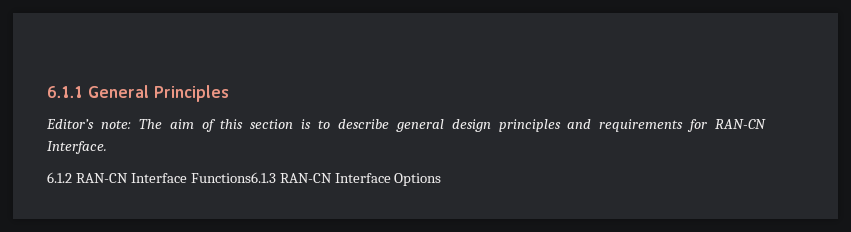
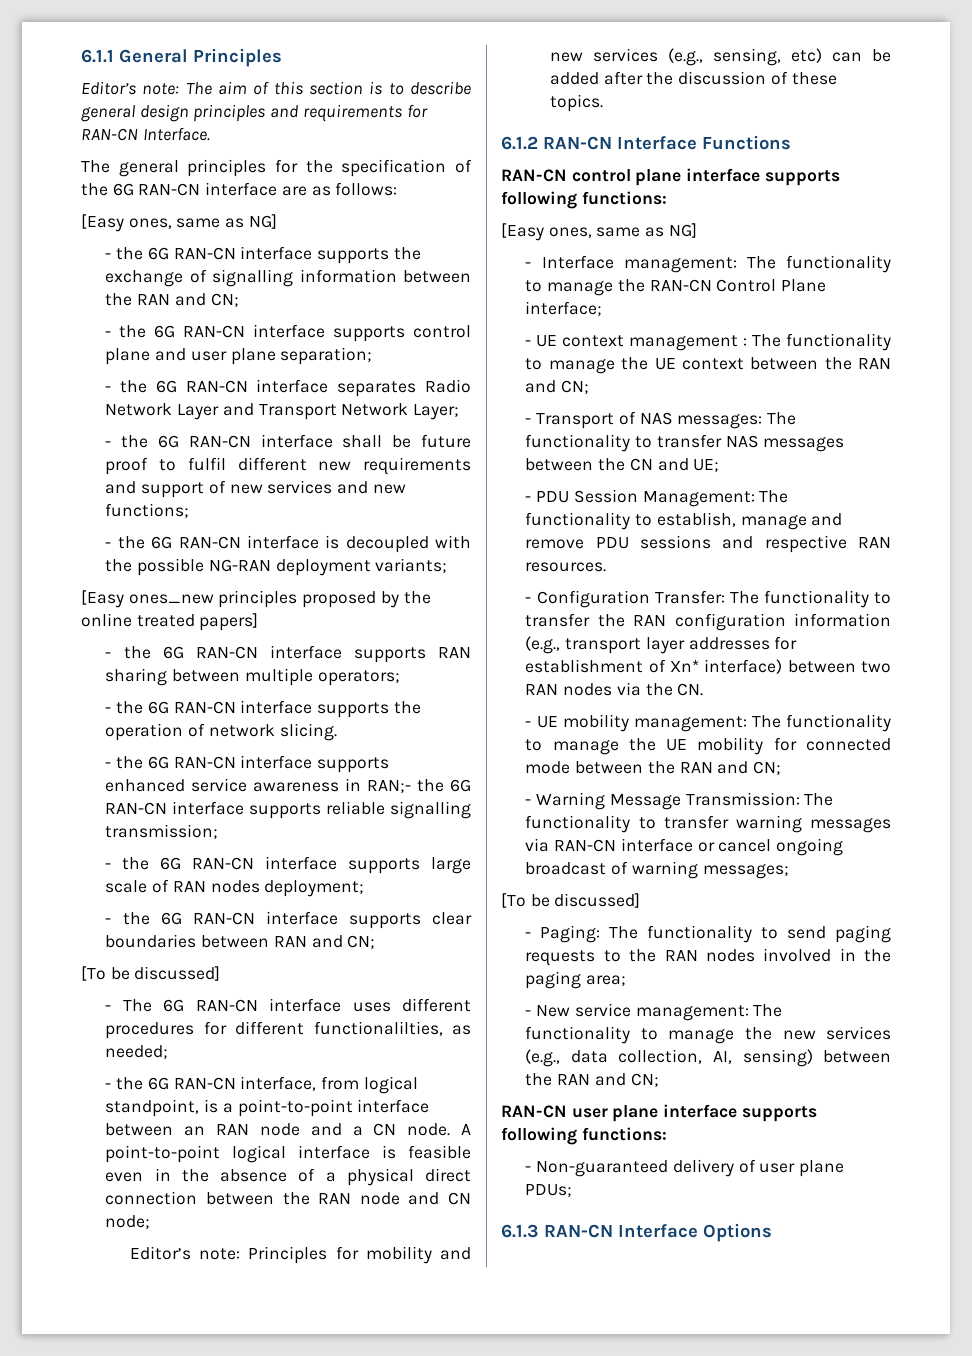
[47,172,276,183] 6.1.2 RAN-CN Interface Functions6.1.3 -> [81,159,473,177] [81,182,398,196] [81,214,277,232] [105,246,421,264] [105,269,472,287] [105,293,239,307] [105,324,472,342] [105,347,373,365] [105,379,472,397] [105,403,460,420] [105,434,472,448] [105,457,472,475] [105,480,406,498] [105,503,190,518] [105,535,471,553] [105,558,448,576] [81,590,431,608] [81,613,259,631] [105,645,472,663] [105,668,400,686] [105,700,421,718] [105,723,337,741] [105,755,390,773] [105,778,471,793] [105,801,472,819] [105,824,219,839] [105,856,471,874] [105,879,365,897] [105,911,473,929] [105,934,376,949] [81,966,221,981] [105,998,471,1012] [105,1021,472,1039] [105,1045,169,1059] [105,1076,418,1094] [105,1099,430,1117] [105,1123,472,1136] [105,1145,472,1163] [105,1168,471,1186] [105,1191,472,1205] [105,1215,151,1229] [129,1246,471,1264] [549,48,891,66] [549,71,837,85] [549,94,603,112] [501,135,791,150] [501,168,840,186] [501,191,667,209] [501,223,697,241] [525,255,891,273] [525,279,827,296] [525,301,603,316] [525,333,891,351] [525,357,891,374] [525,380,590,394] [525,411,797,429] [525,434,845,452] [525,458,720,472] [525,489,789,507] [525,512,843,530] [525,535,891,553] [525,562,607,572] [525,590,891,608] [525,613,892,631] [525,636,798,654] [525,659,891,674] [525,682,704,696] [525,714,891,732] [525,737,892,755] [525,761,782,775] [525,792,834,810] [525,815,892,833] [525,838,844,856] [525,861,789,879] [501,893,641,908] [525,925,891,943] [525,948,891,966] [525,971,627,989] [525,1003,783,1021] [525,1026,891,1044] [525,1049,891,1067] [525,1073,659,1087] [501,1104,817,1122] [501,1127,667,1145] [525,1159,845,1177] [525,1184,573,1197] [501,1224,539,1238] The general principles for the specification of the 6G RAN-CN interface are as follows: // [Easy ones, same as NG] // - the 6G RAN-CN interface supports the exchange of signalling information between the RAN and CN; // - the 6G RAN-CN interface supports control plane and user plane separation; // - the 6G RAN-CN interface separates Radio Network Layer and Transport Network Layer; // - the 6G RAN-CN interface shall be future proof to fulfil different new requirements and support of new services and new functions; // - the 6G RAN-CN interface is decoupled with the possible NG-RAN deployment variants; // [Easy ones_new principles proposed by the online treated papers] // - the 6G RAN-CN interface supports RAN sharing between multiple operators; // - the 6G RAN-CN interface supports the operation of network slicing. // - the 6G RAN-CN interface supports enhanced service awareness in RAN;- the 6G RAN-CN interface supports reliable signalling transmission; // - the 6G RAN-CN interface supports large scale of RAN nodes deployment; // - the 6G RAN-CN interface supports clear boundaries between RAN and CN; // [To be discussed] // - The 6G RAN-CN interface uses different procedures for different functionalilties, as needed; // - the 6G RAN-CN interface, from logical standpoint, is a point-to-point interface between an RAN node and a CN node. A point-to-point logical interface is feasible even in the absence of a physical direct connection between the RAN node and CN node; // Editor’s note: Principles for mobility and new services (e.g., sensing, etc) can be added after the discussion of these topics. // 6.1.2 RAN-CN Interface Functions // RAN-CN control plane interface supports following functions: // [Easy ones, same as NG] // - Interface management: The functionality to manage the RAN-CN Control Plane interface; // - UE context management : The functionality to manage the UE context between the RAN and CN; // - Transport of NAS messages: The functionality to transfer NAS messages between the CN and UE; // - PDU Session Management: The functionality to establish, manage and remove PDU sessions and respective RAN resources. // - Configuration Transfer: The functionality to transfer the RAN configuration information (e.g., transport layer addresses for establishment of Xn* interface) between two RAN nodes via the CN. // - UE mobility management: The functionality to manage the UE mobility for connected mode between the RAN and CN; // - Warning Message Transmission: The functionality to transfer warning messages via RAN-CN interface or cancel ongoing broadcast of warning messages; // [To be discussed] // - Paging: The functionality to send paging requests to the RAN nodes involved in the paging area; // - New service management: The functionality to manage the new services (e.g., data collection, AI, sensing) between the RAN and CN; // RAN-CN user plane interface supports following functions: // - Non-guaranteed delivery of user plane PDUs; // 6.1.3

